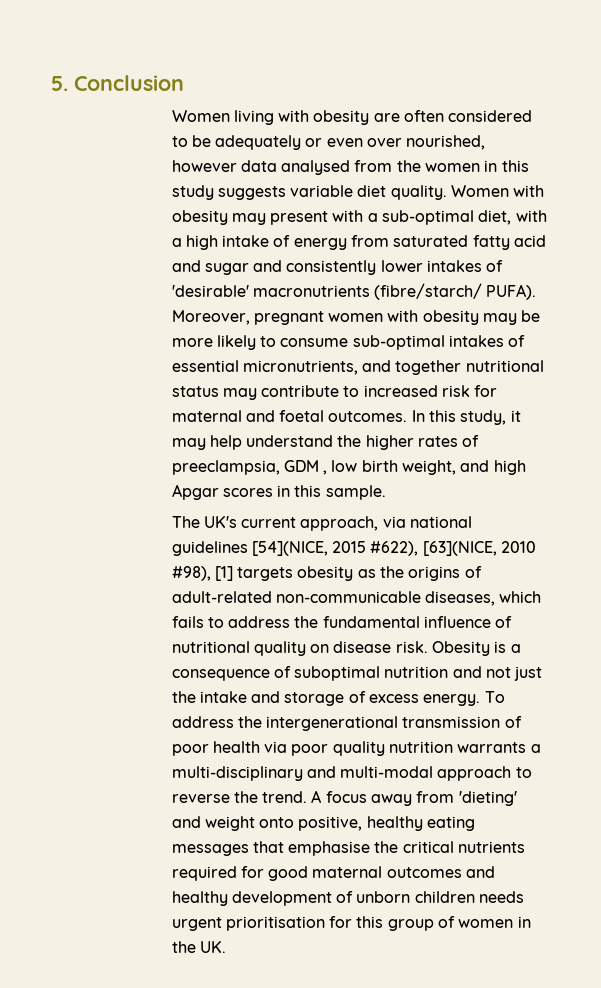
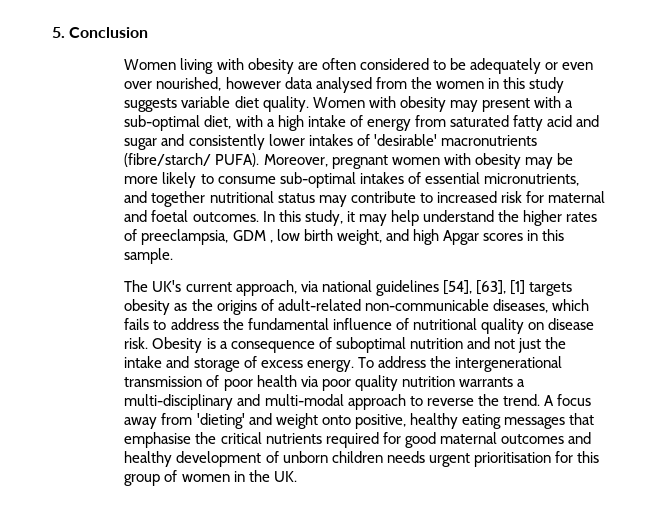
[251,541,537,556] [171,566,211,581] [54](NICE, 2015 #622), [63](NICE, 2010 #98), -> [442,280,506,295] [54], [63],

